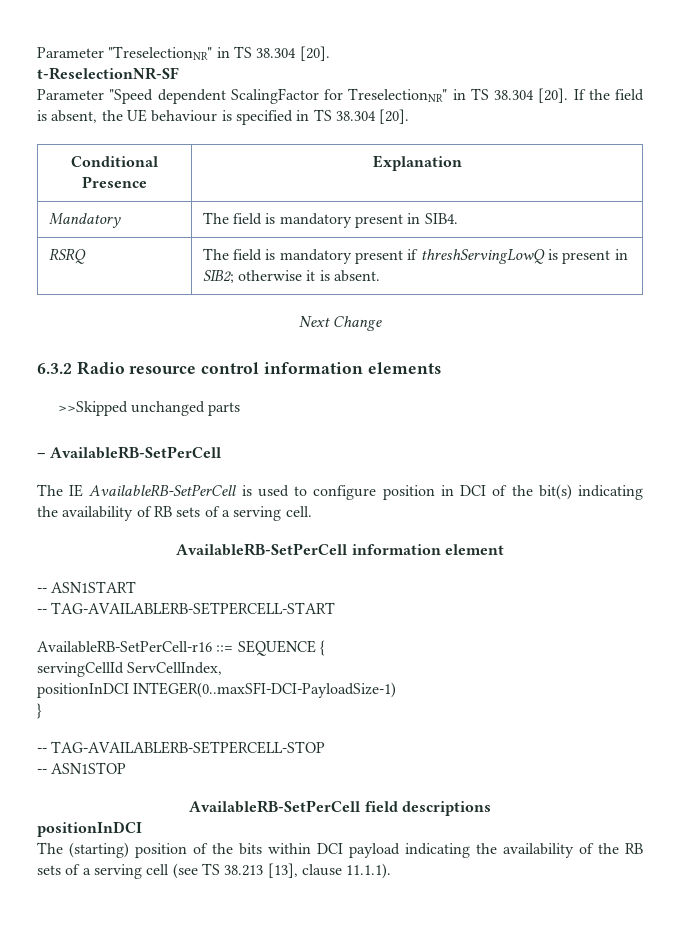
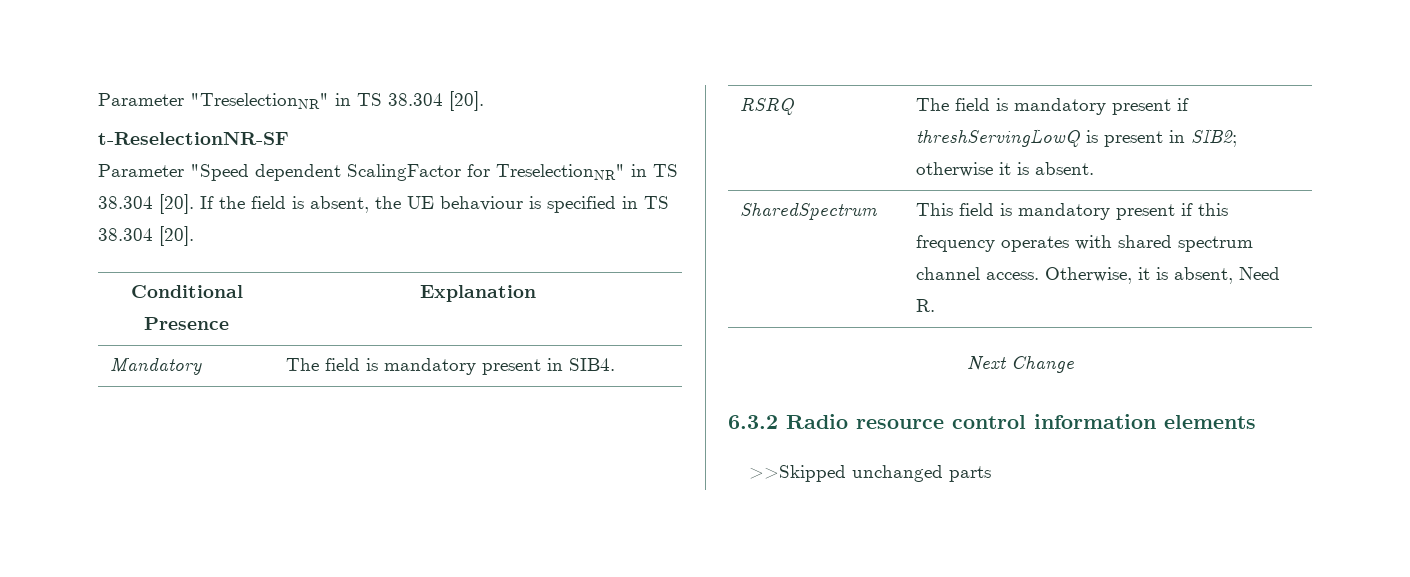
(380, 276) none -> [739,203,877,220] [915,203,1228,220] [915,235,1253,252] [915,267,1280,284] [915,299,935,312] // SharedSpectrum | This field is mandatory present if this frequency operates with shared spectrum channel access. Otherwise, it is absent, Need R.
[37,446,222,459] [37,484,643,500] [37,506,312,521] [176,543,504,556] [37,581,137,593] [37,602,336,615] [37,640,325,656] [37,662,223,677] [37,682,397,698] [37,703,42,719] [37,741,326,754] [37,762,127,774] [189,800,491,816] [37,821,142,837] [37,842,643,858] [37,863,392,879] // – AvailableRB-SetPerCell // The IE AvailableRB-SetPerCell is used to configure position in DCI of the bit(s) indicating the availability of RB sets of a serving cell. // AvailableRB-SetPerCell information element // -- ASN1START // -- TAG-AVAILABLERB-SETPERCELL-START // AvailableRB-SetPerCell-r16 ::= SEQUENCE { // servingCellId ServCellIndex, // positionInDCI INTEGER(0..maxSFI-DCI-PayloadSize-1) // } // -- TAG-AVAILABLERB-SETPERCELL-STOP // -- ASN1STOP // AvailableRB-SetPerCell field descriptions // positionInDCI // The (starting) position of the bits within DCI payload indicating the availability of the RB sets of a serving cell (see TS 38.213 [13], clause 11.1.1). -> (992, 474) none

